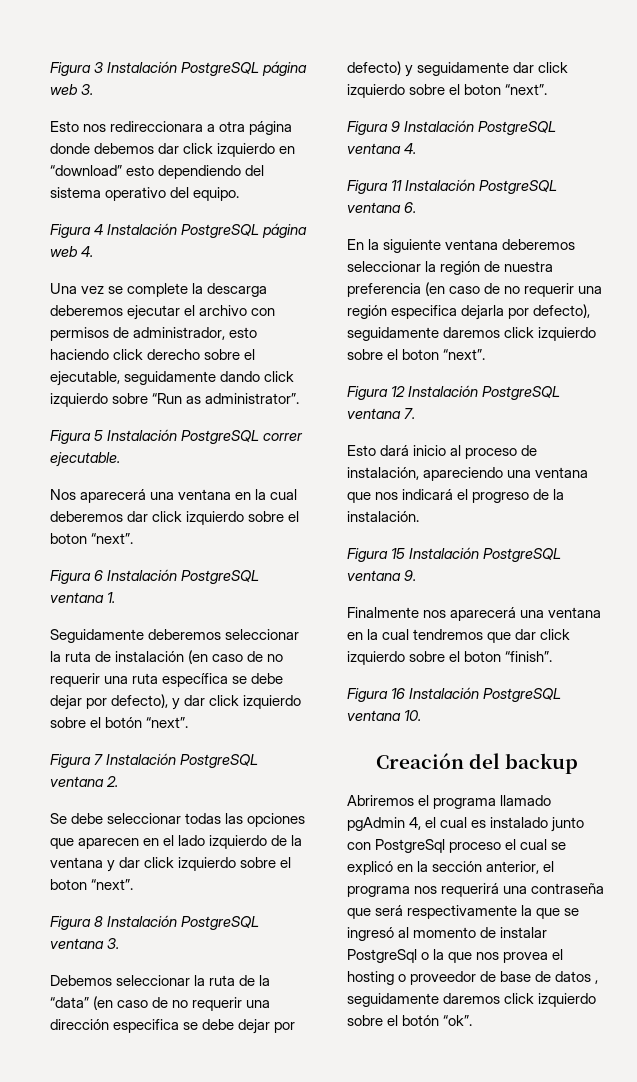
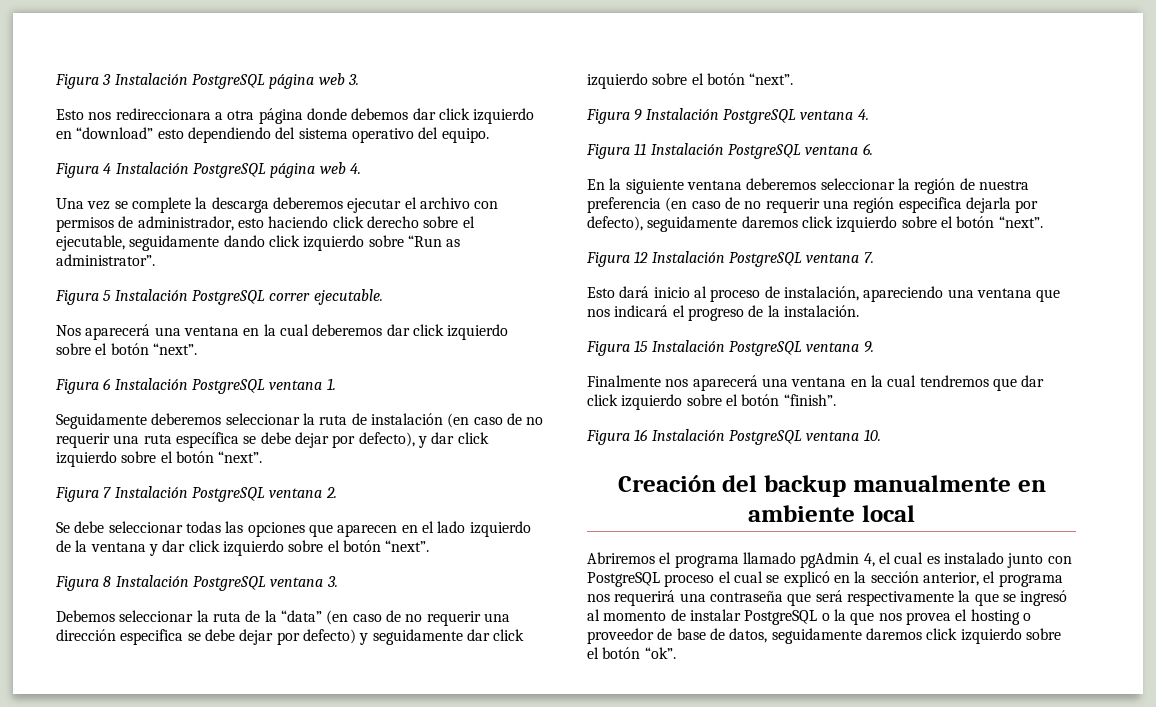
[50,533,87,544] boton -> [110,343,149,355] botón
[50,879,87,890] boton -> [342,540,381,552] botón
[464,84,502,95] boton -> [706,73,745,85] botón
[402,349,440,360] boton -> [956,216,995,228] botón
[464,651,502,662] boton -> [741,394,780,406] botón
(579, 763) none -> [852,475,1046,492] [748,505,915,522] manualmente en ambiente local
[375,839,446,853] PostgreSql -> [587,572,660,587] PostgreSQL
[347,949,417,963] PostgreSql -> [744,610,818,625] PostgreSQL
[555,971,599,984] datos , -> [729,628,768,643] datos,

